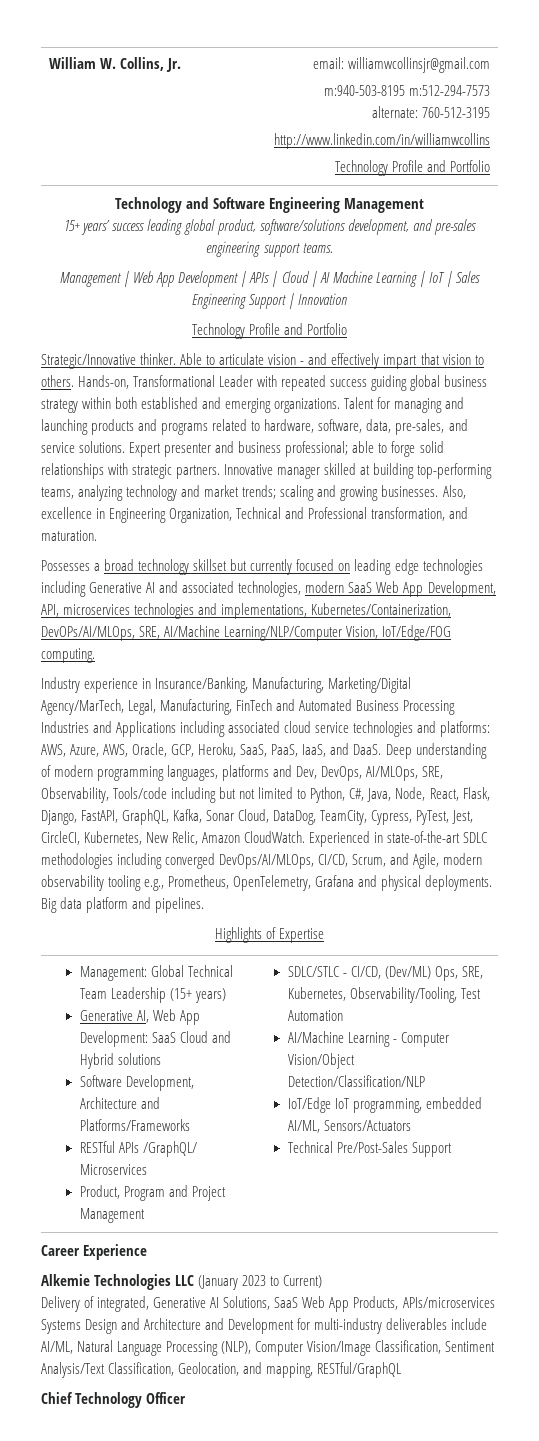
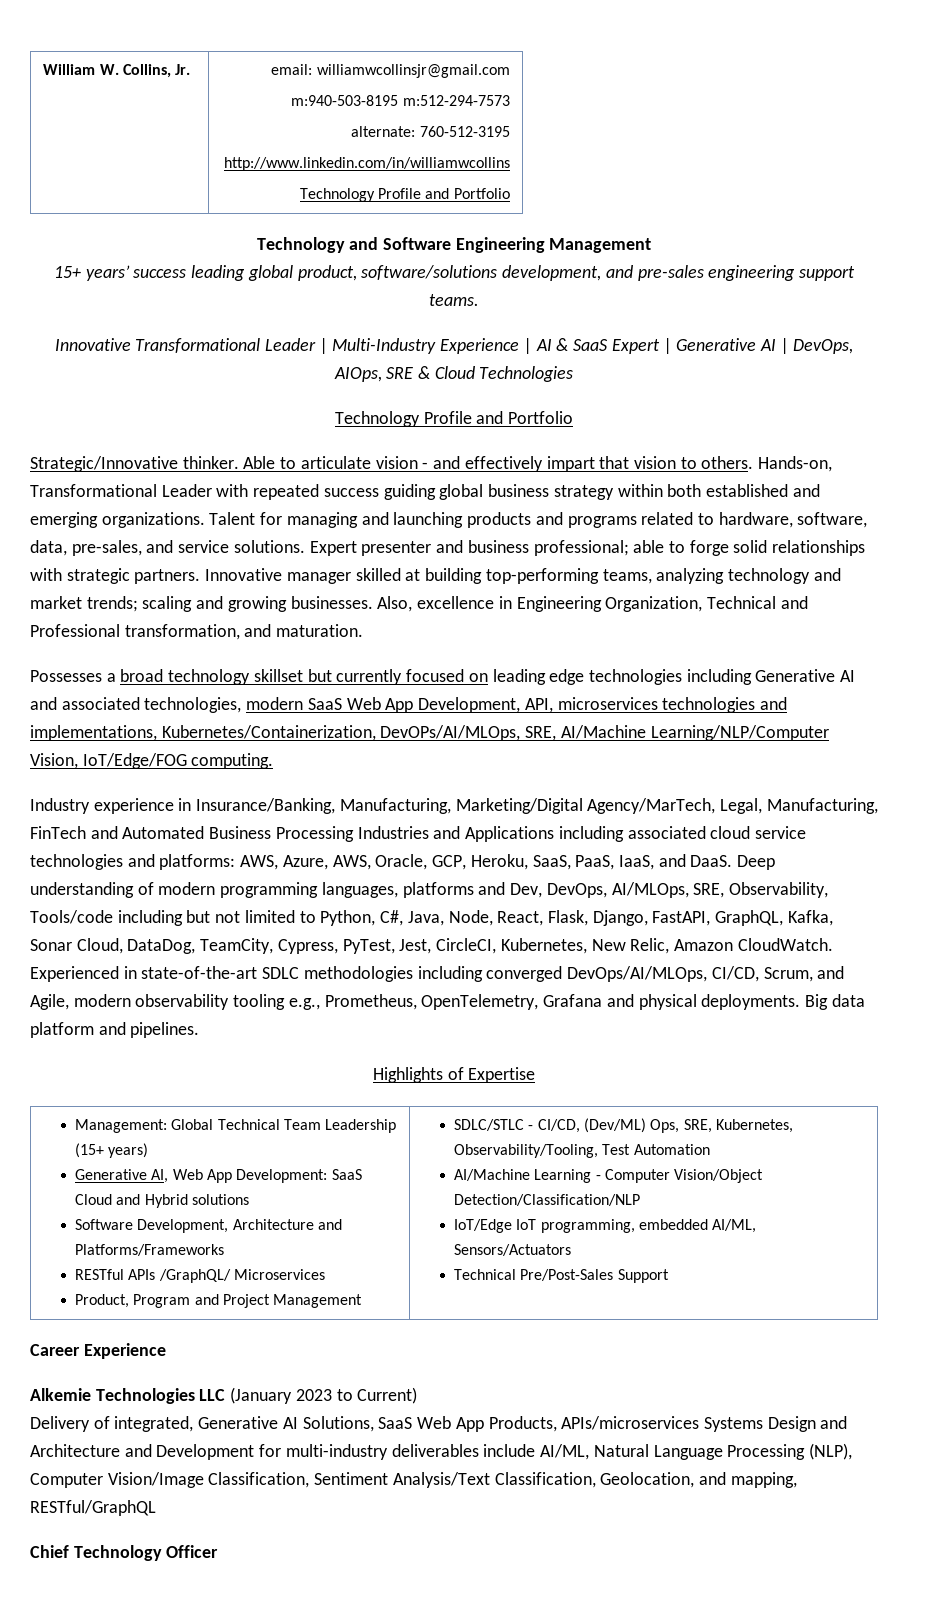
[60,271,480,287] [191,293,348,309] Management | Web App Development | APIs | Cloud | AI Machine Learning | IoT | Sales Engineering Support | Innovation -> [54,338,854,354] [333,366,574,382] Innovative Transformational Leader | Multi-Industry Experience | AI & SaaS Expert | Generative AI | DevOps, AIOps, SRE & Cloud Technologies

